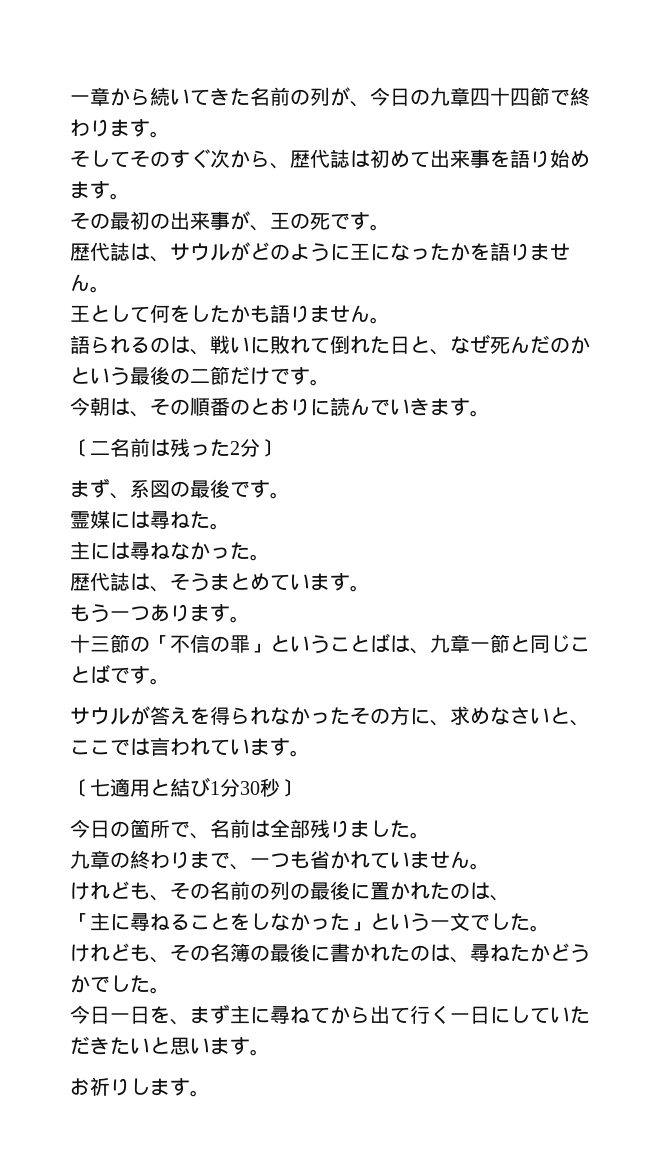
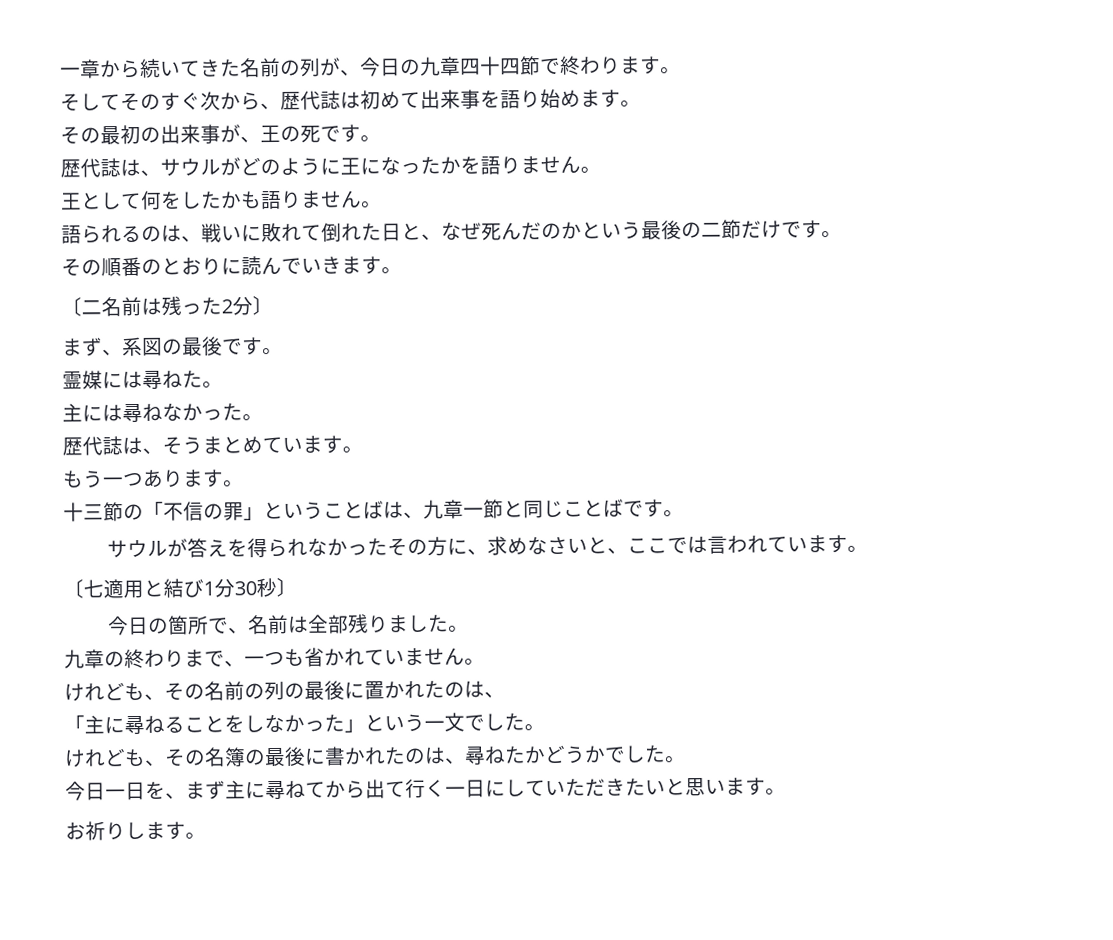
[70,397,150,417] 今朝は、 -> (842, 234) none

